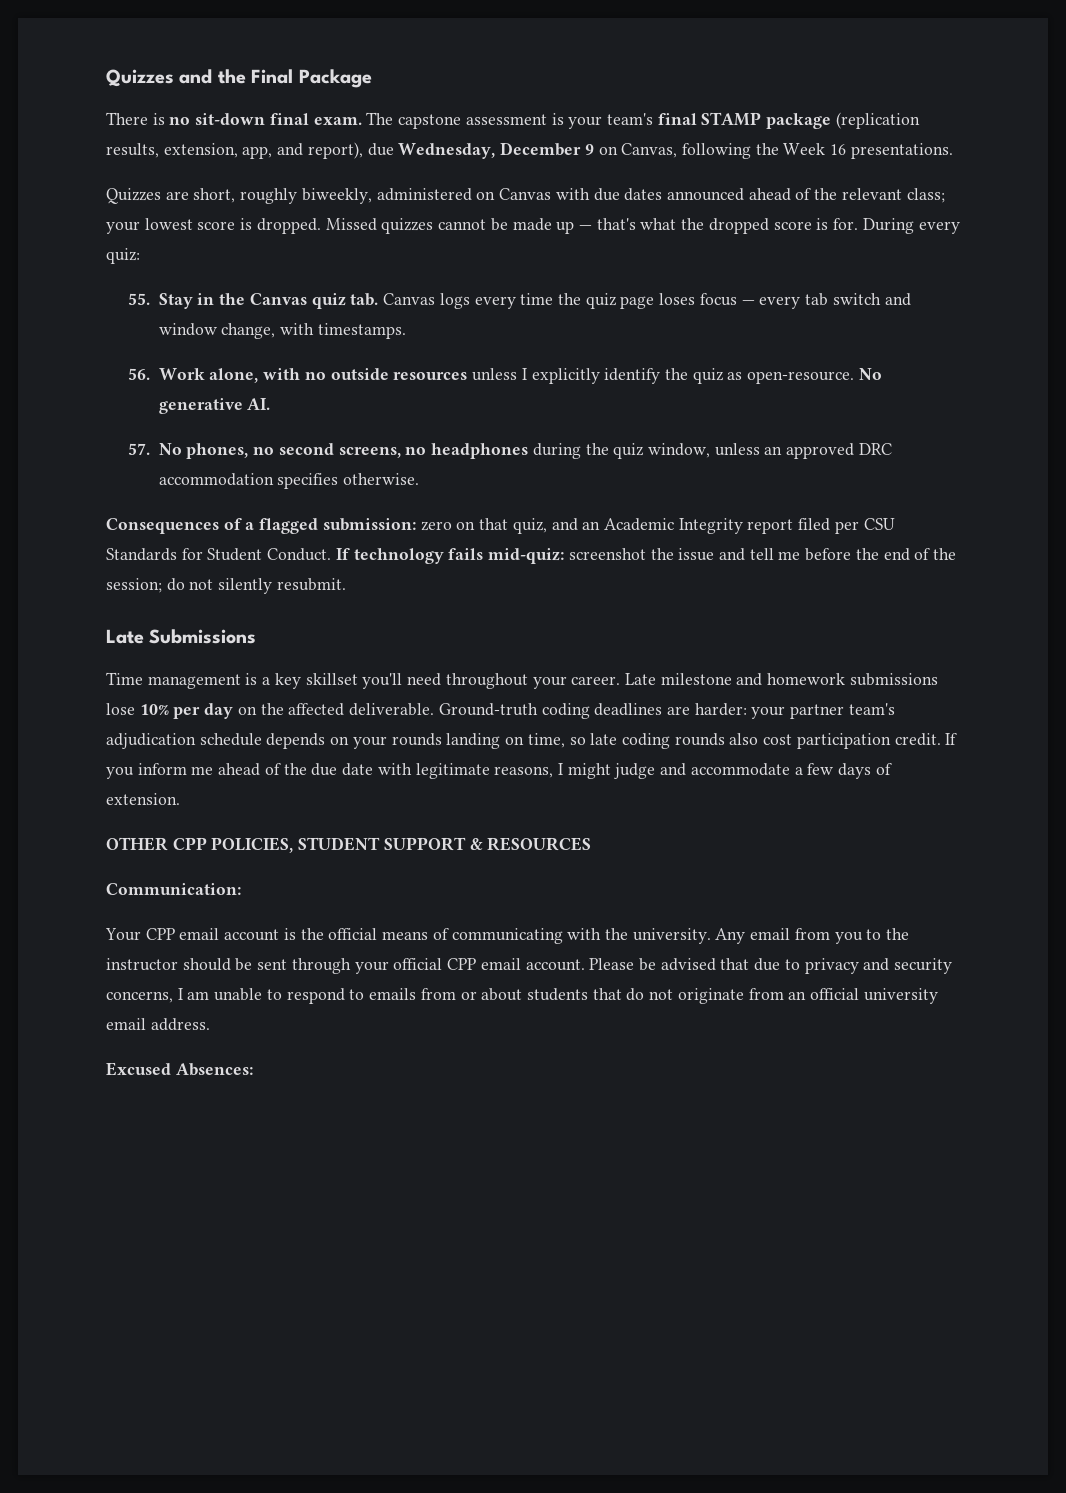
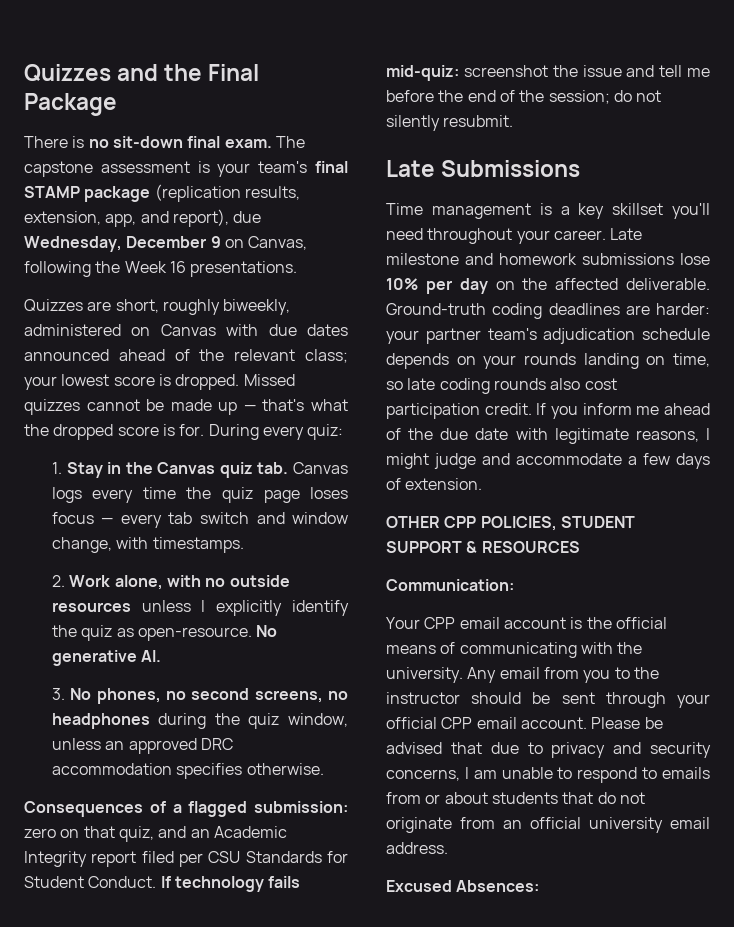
[127,293,150,305] 55. -> [51,462,62,474] 1.
[127,368,150,380] 56. -> [51,575,65,587] 2.
[127,443,150,455] 57. -> [51,688,65,700] 3.

